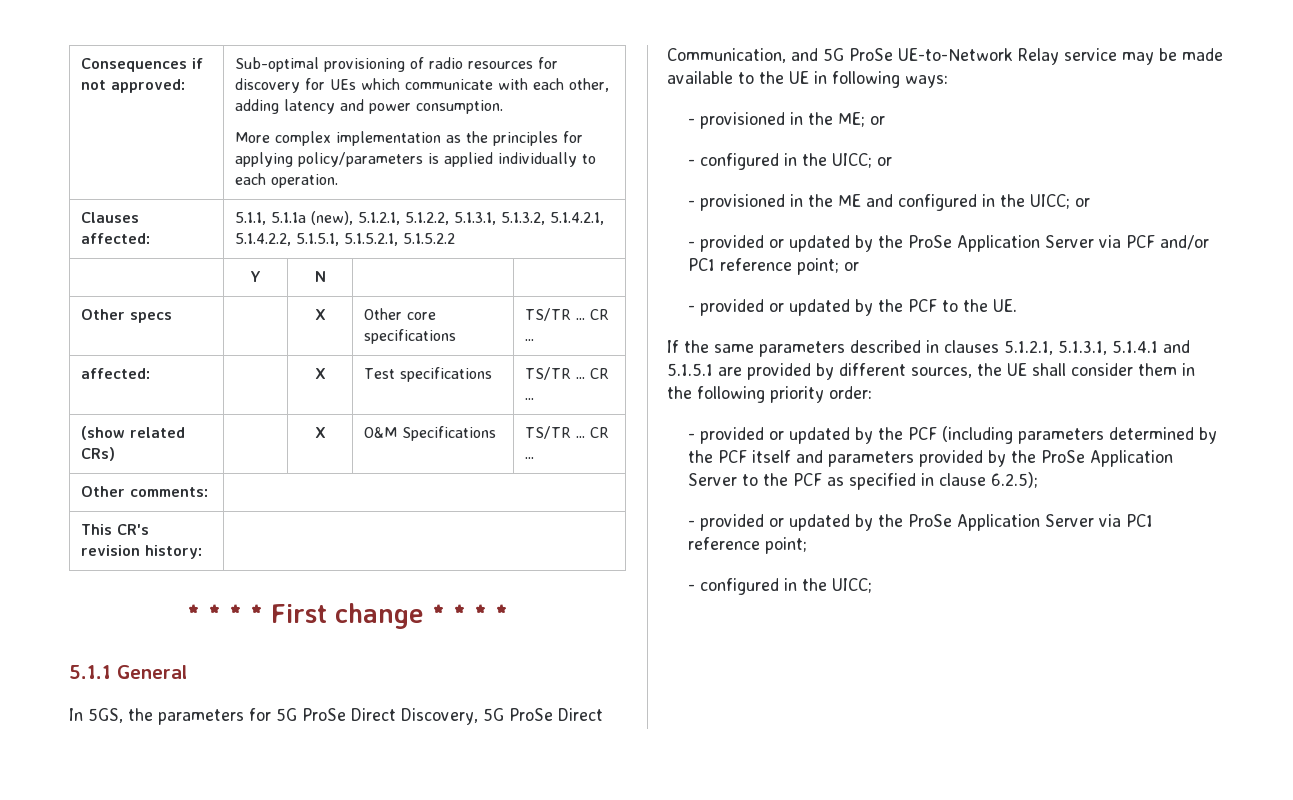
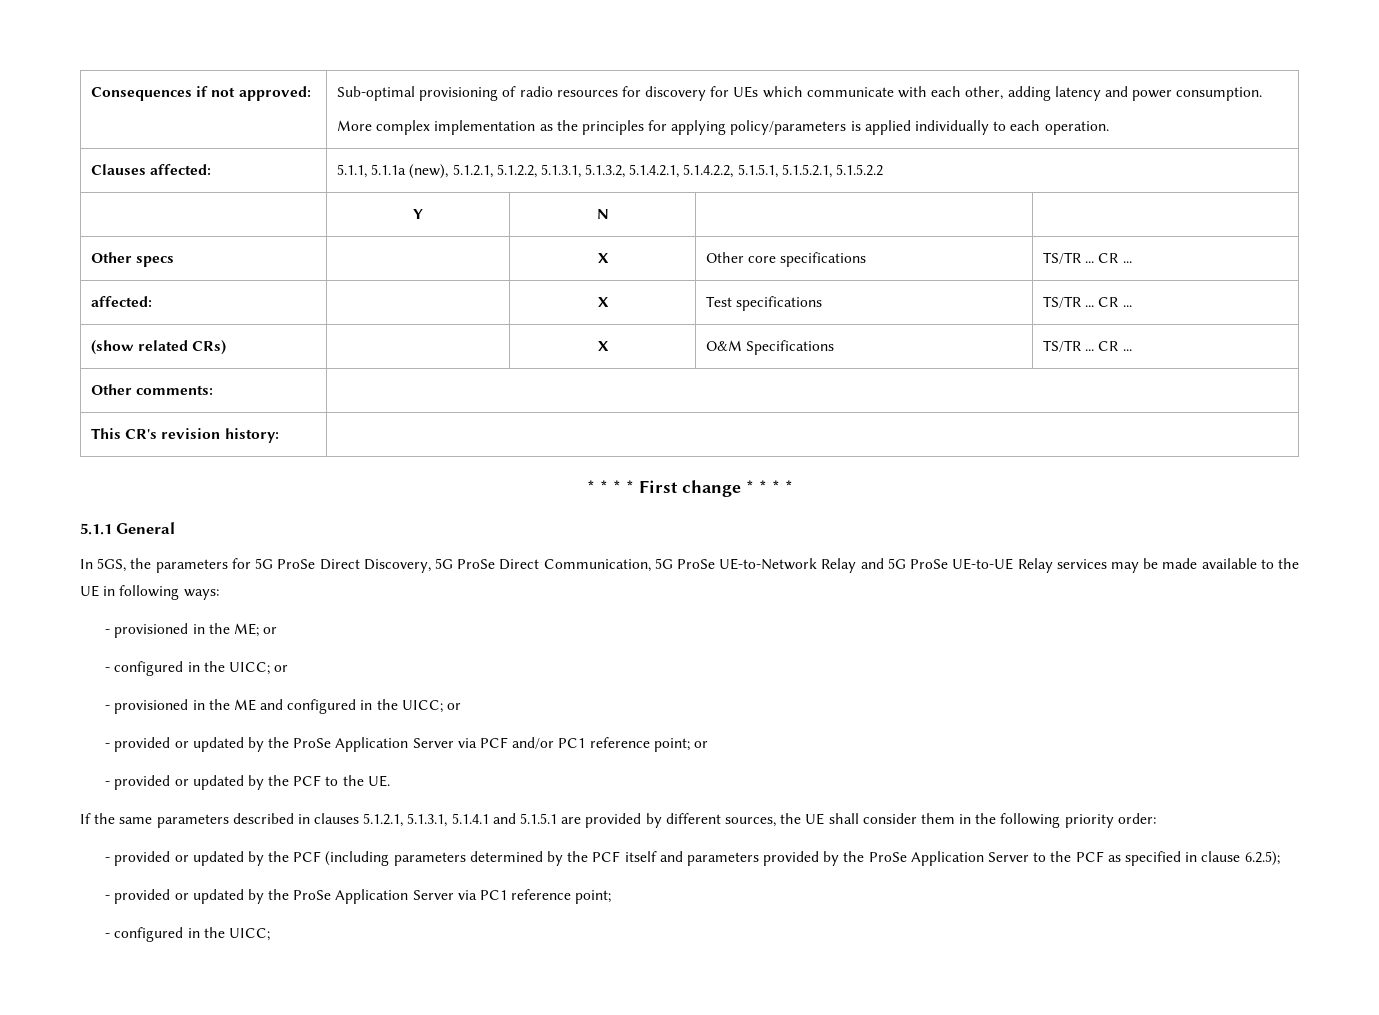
[791,48,818,61] and -> (651, 565) none
[1064,48,1117,61] service -> [860,558,1107,573] and 5G ProSe UE-to-UE Relay services

